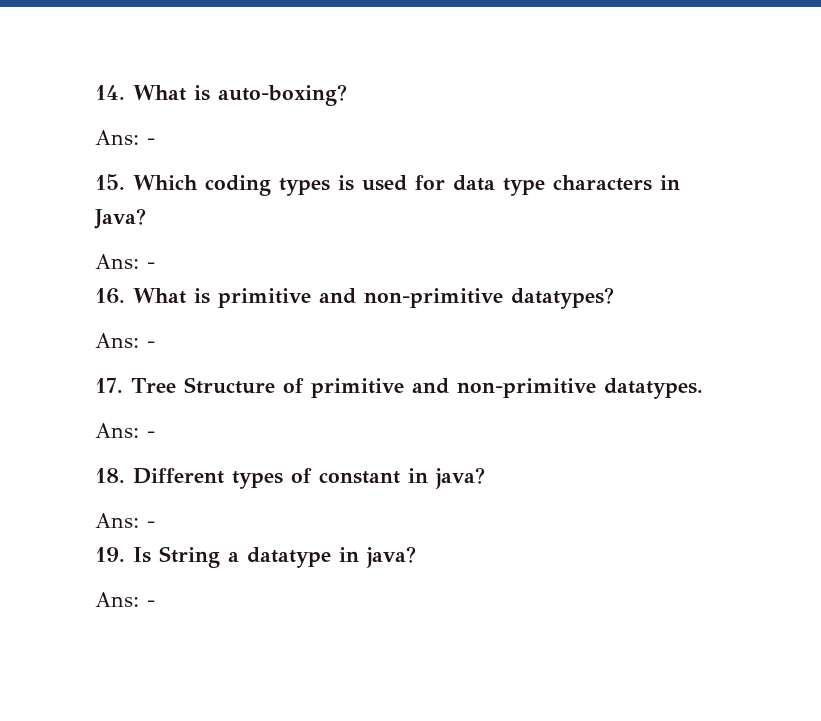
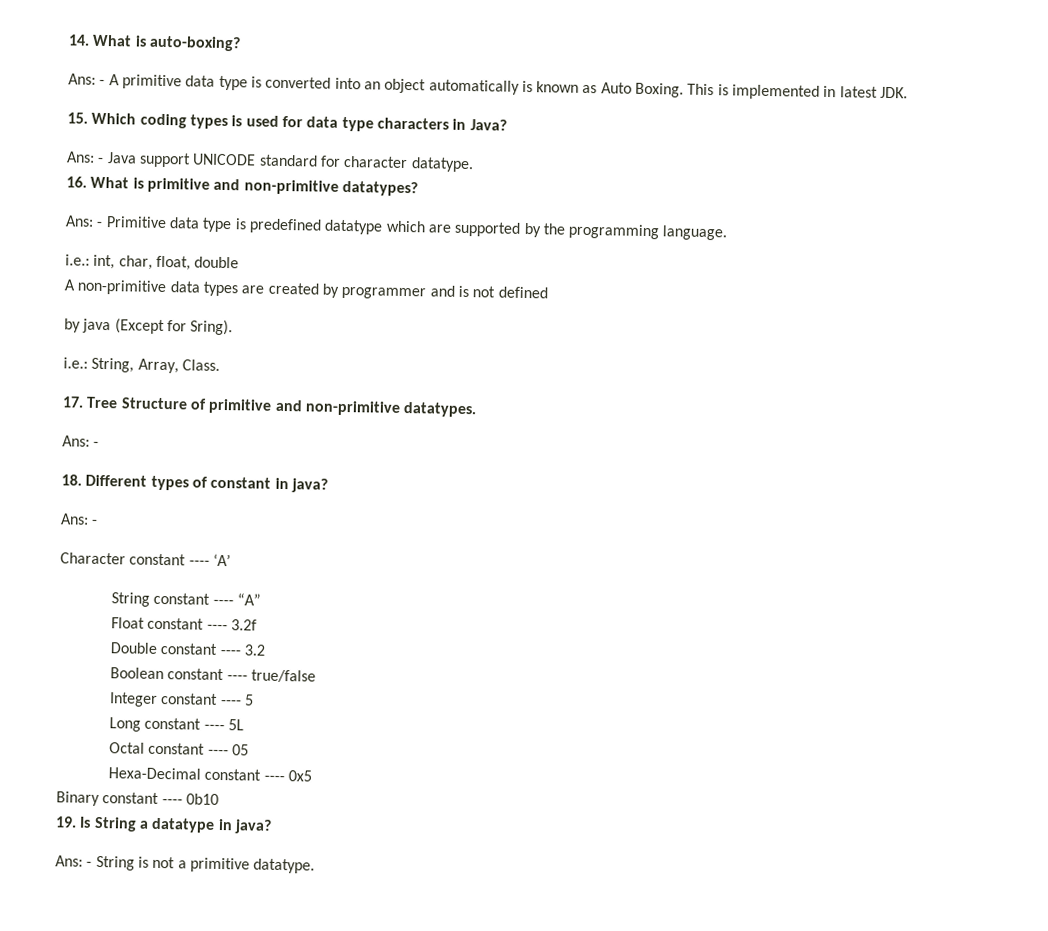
(155, 141) none -> [108,74,909,100] A primitive data type is converted into an object automatically is known as Auto Boxing. This is implemented in latest JDK.
(155, 265) none -> [106,152,474,173] Java support UNICODE standard for character datatype.
(155, 344) none -> [105,216,728,241] [65,254,240,271] [64,279,548,300] [64,318,234,336] [63,357,220,374] Primitive data type is predefined datatype which are supported by the programming language. // i.e.: int, char, float, double // A non-primitive data types are created by programmer and is not defined // by java (Except for Sring). // i.e.: String, Array, Class.
(155, 524) none -> [60,552,231,567] [110,592,261,607] [110,617,257,631] [109,642,265,656] [109,667,316,683] [108,692,254,707] [108,717,244,732] [108,742,249,756] [107,767,312,782] [56,791,219,807] // Character constant ---- ‘A’ // String constant ---- “A” // Float constant ---- 3.2f // Double constant ---- 3.2 // Boolean constant ---- true/false // Integer constant ---- 5 // Long constant ---- 5L // Octal constant ---- 05 // Hexa-Decimal constant ---- 0x5 // Binary constant ---- 0b10
(155, 603) none -> [95,855,316,874] String is not a primitive datatype.

